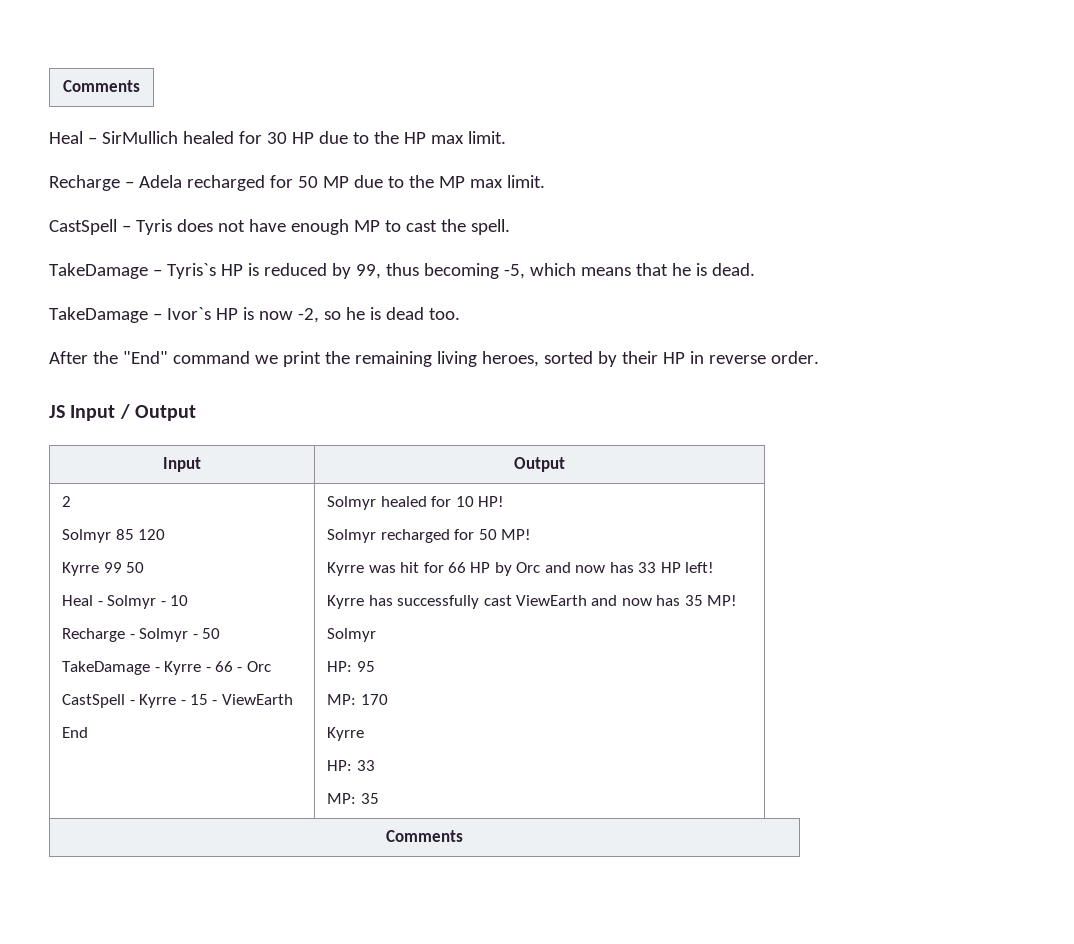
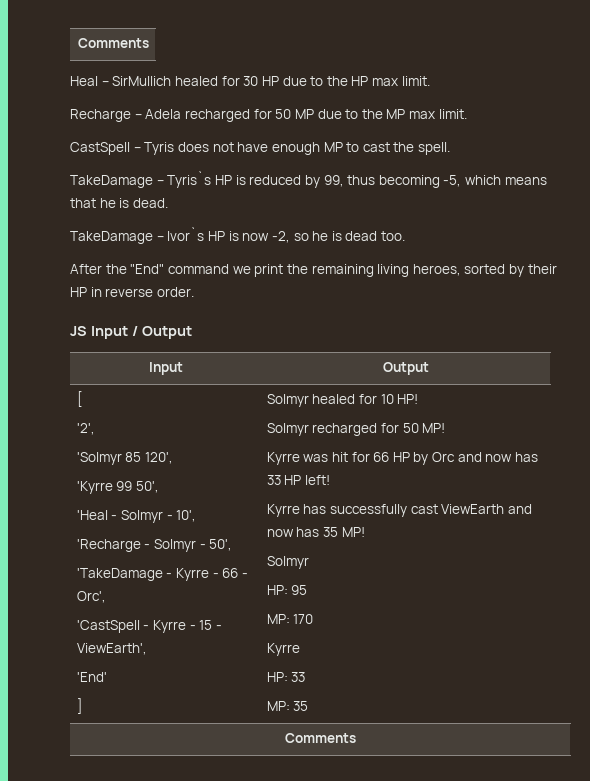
[62,496,72,507] [62,529,166,543] [62,562,145,576] [62,595,188,609] [62,628,220,642] [62,661,151,675] 2 // Solmyr 85 120 // Kyrre 99 50 // Heal - Solmyr - 10 // Recharge - Solmyr - 50 // TakeDamage -> [76,391,83,407] [76,423,95,435] [76,452,173,465] [76,481,159,494] [76,510,197,523] [76,539,233,552] [76,568,163,581] [ // '2', // 'Solmyr 85 120', // 'Kyrre 99 50', // 'Heal - Solmyr - 10', // 'Recharge - Solmyr - 50', // 'TakeDamage
[246,661,271,672] [62,694,126,708] Orc // CastSpell -> [76,591,106,603] [76,620,140,633] Orc', // 'CastSpell
[221,694,293,705] [62,727,89,738] ViewEarth // End -> [76,643,147,655] [76,672,107,682] [76,698,83,714] ViewEarth', // 'End' // ]

